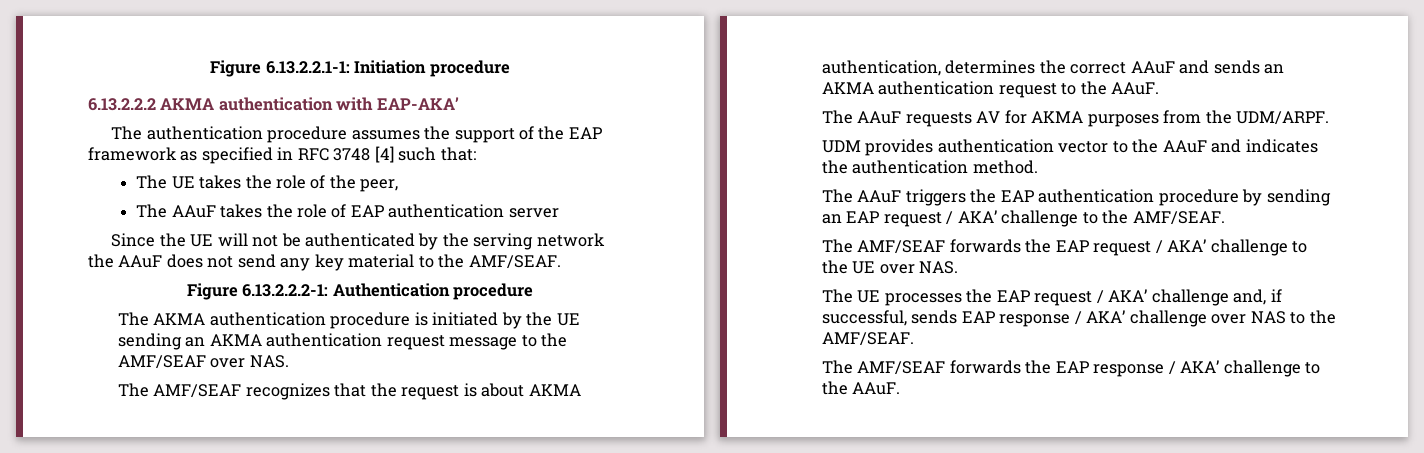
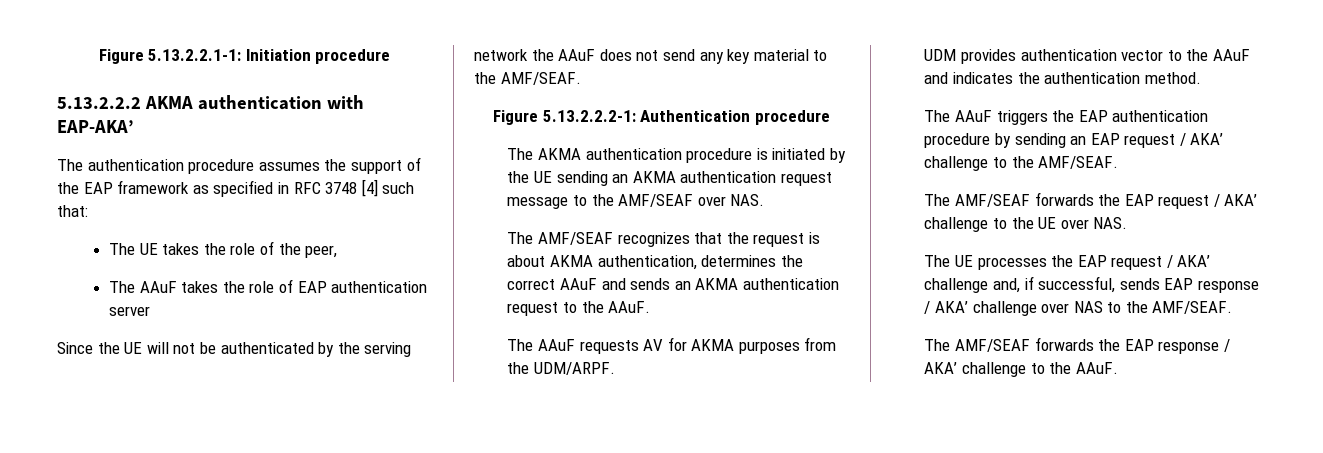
[210,60,350,77] Figure 6.13.2.2.1-1: -> [98,49,242,64] Figure 5.13.2.2.1-1:
[88,98,156,111] 6.13.2.2.2 -> [57,97,141,109] 5.13.2.2.2
[242,284,329,297] 6.13.2.2.2-1: -> [542,110,636,122] 5.13.2.2.2-1:

